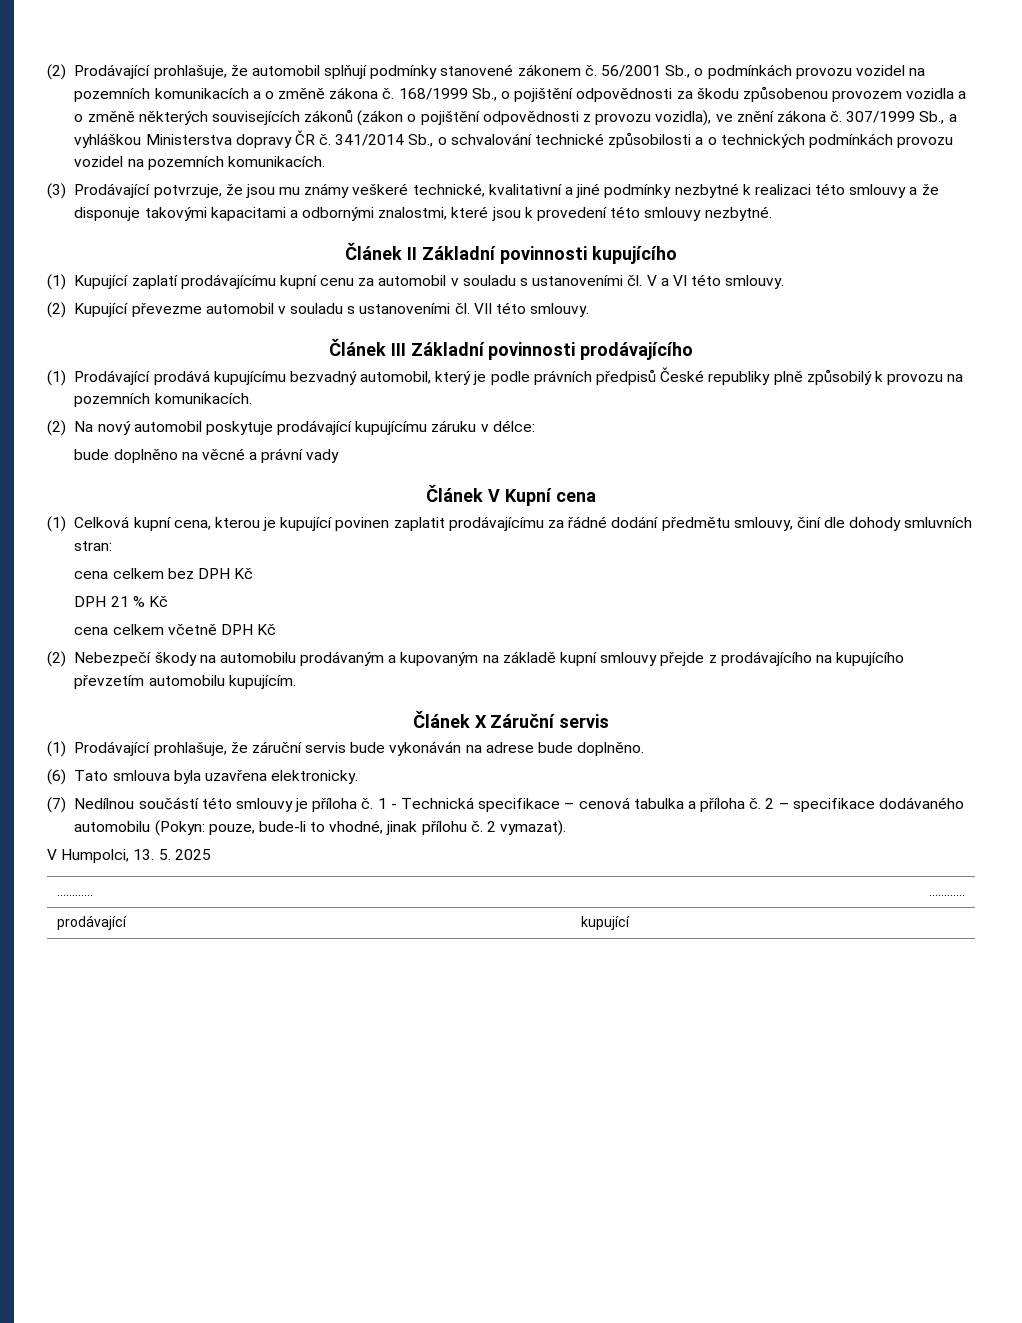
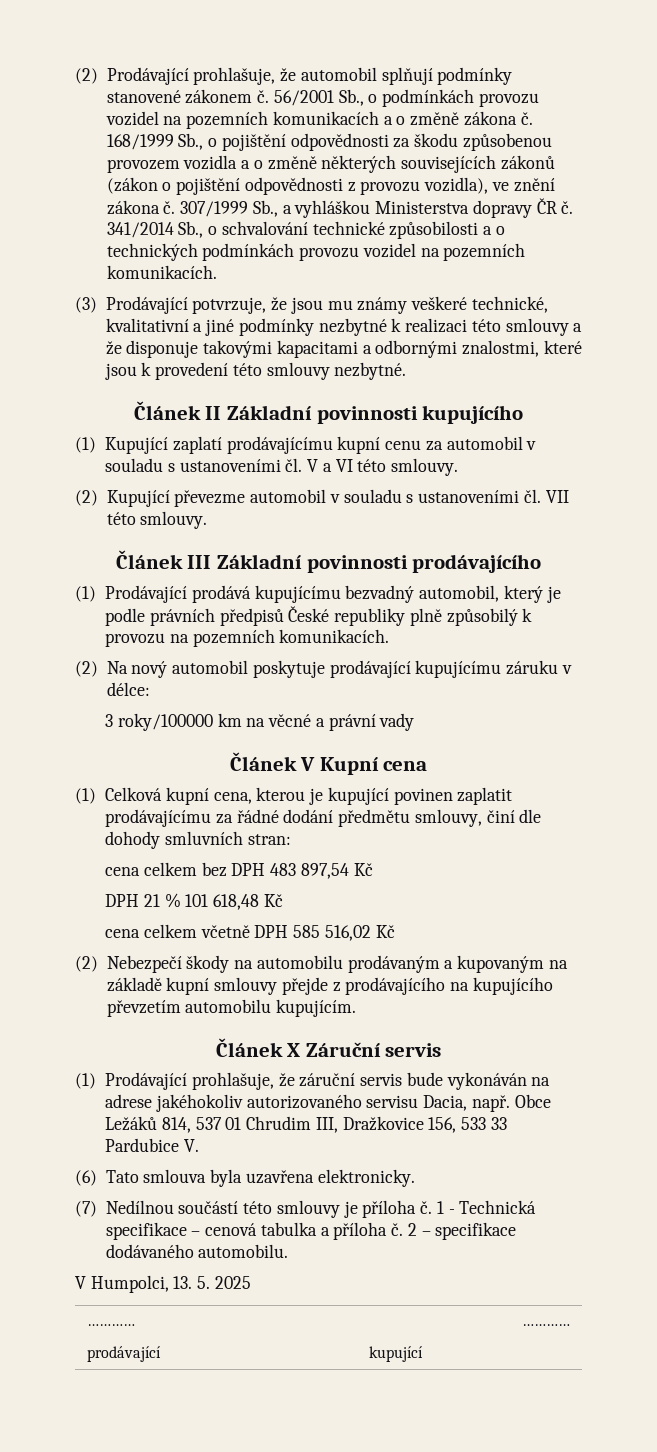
[74,449,178,463] bude doplněno -> [105,713,242,731] 3 roky/100000 km
(230, 573) none -> [270,863,349,879] 483 897,54
(145, 601) none -> [185,894,260,910] 101 618,48
(253, 629) none -> [293,925,371,941] 585 516,02
[537,742,645,756] bude doplněno. -> [155,1094,551,1112] [105,1116,507,1133] [105,1138,199,1152] jakéhokoliv autorizovaného servisu Dacia, např. Obce Ležáků 814, 537 01 Chrudim III, Dražkovice 156, 533 33 Pardubice V.
[74,820,567,836] automobilu (Pokyn: pouze, bude-li to vhodné, jinak přílohu č. 2 vymazat). -> [198,1244,289,1258] automobilu.

